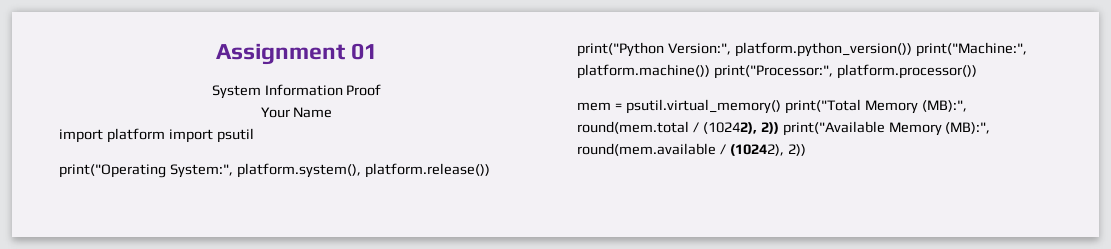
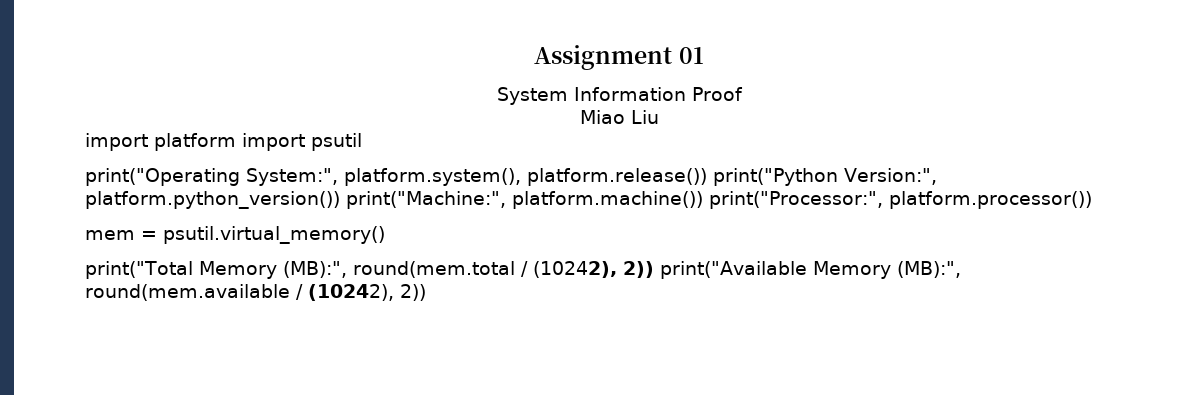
[260,107,333,118] Your Name -> [579,110,659,124] Miao Liu
(781, 106) none -> (385, 235) //

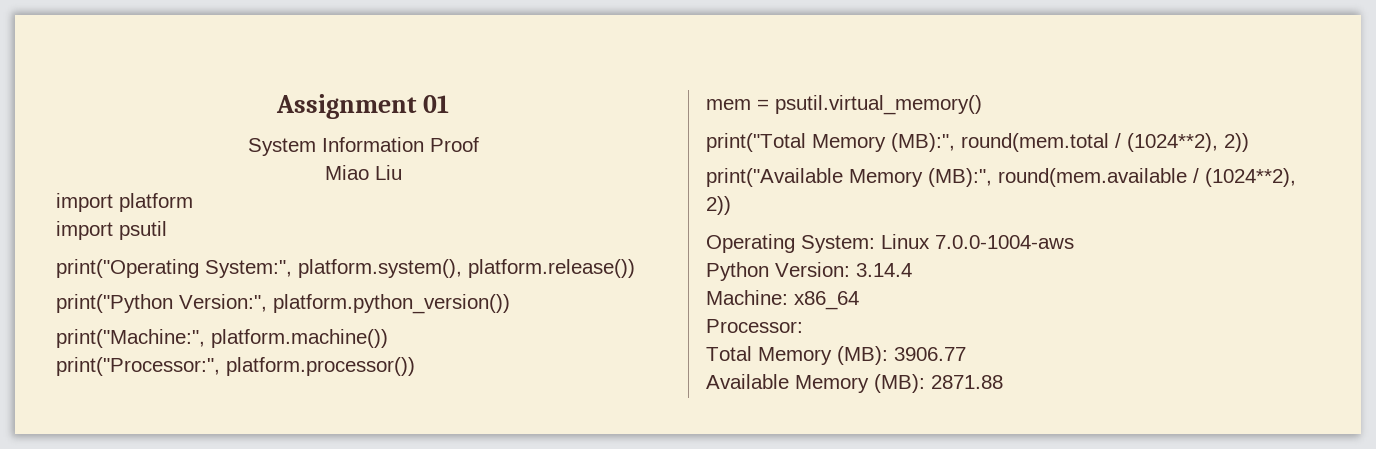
(236, 142) none -> (193, 202) //
(707, 177) none -> (635, 268) //
(340, 200) none -> (510, 304) //
(703, 200) none -> (388, 338) //
[532,261,654,278] (10242), 2)) -> [1127,133,1249,152] (1024**2), 2)) //
[308,284,426,301] (10242), 2)) -> [1205,168,1296,187] [706,196,731,215] [706,234,1074,253] [706,262,912,281] [706,290,859,310] [706,319,803,333] [706,346,966,365] [706,374,1003,393] (1024**2), 2)) // Operating System: Linux 7.0.0-1004-aws // Python Version: 3.14.4 // Machine: x86_64 // Processor: // Total Memory (MB): 3906.77 // Available Memory (MB): 2871.88

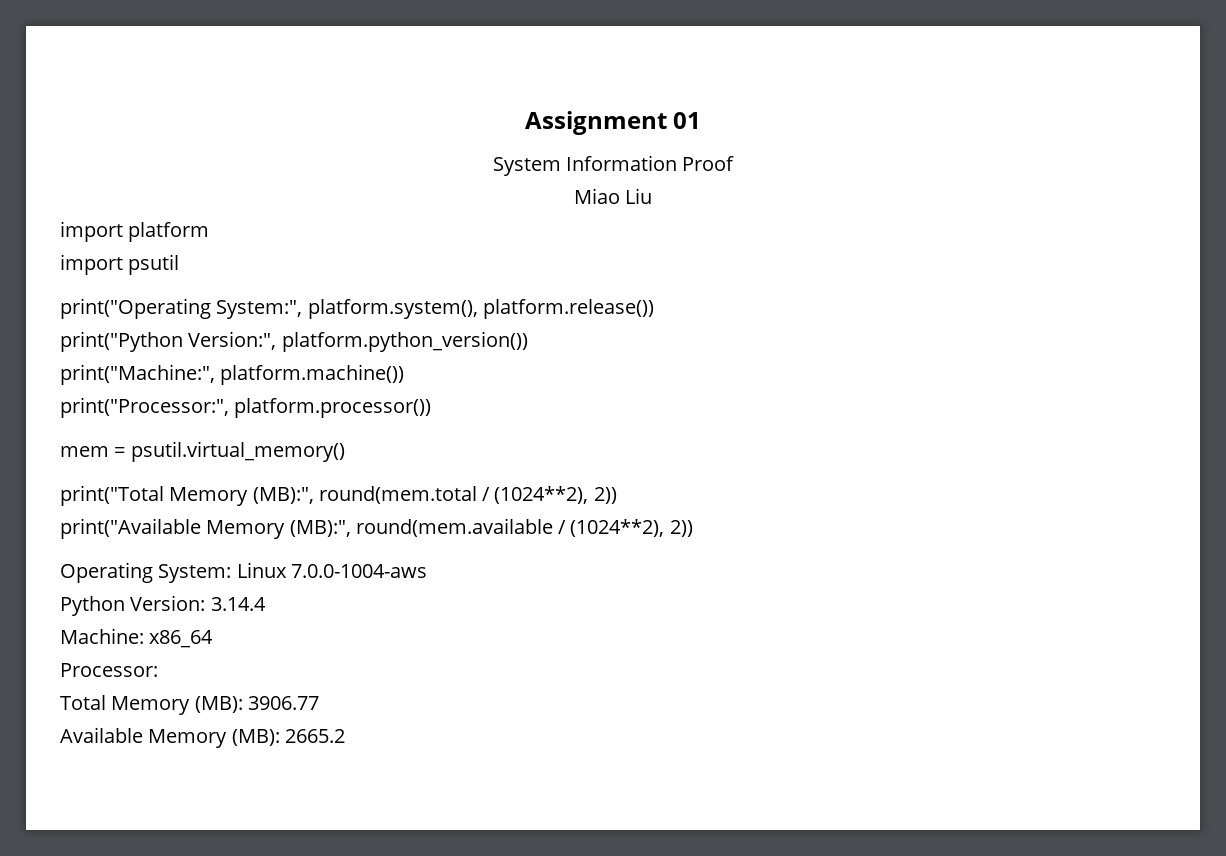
[931,375,1003,389] 2871.88 -> [284,729,345,743] 2665.2

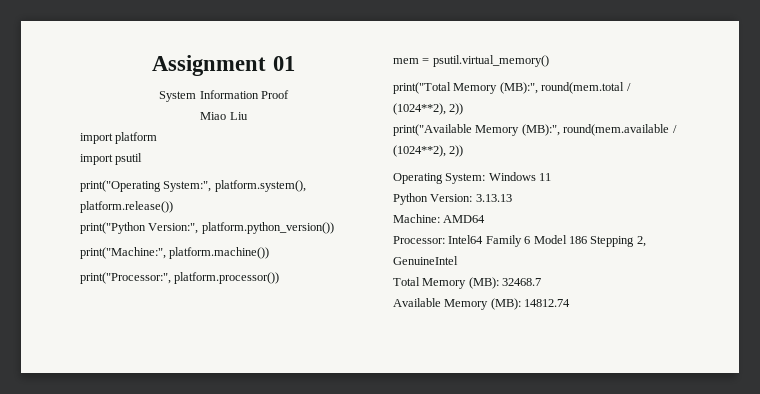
[236,562,427,578] Linux 7.0.0-1004-aws -> [488,172,552,181] Windows 11
[210,597,266,611] 3.14.4 -> [475,194,512,202] 3.13.13
[149,630,214,648] x86_64 -> [443,215,486,223] AMD64
(158, 670) none -> [448,235,646,247] [393,256,458,265] Intel64 Family 6 Model 186 Stepping 2, GenuineIntel
[247,696,319,710] 3906.77 -> [502,278,542,286] 32468.7
[284,729,345,743] 2665.2 -> [524,299,571,307] 14812.74

